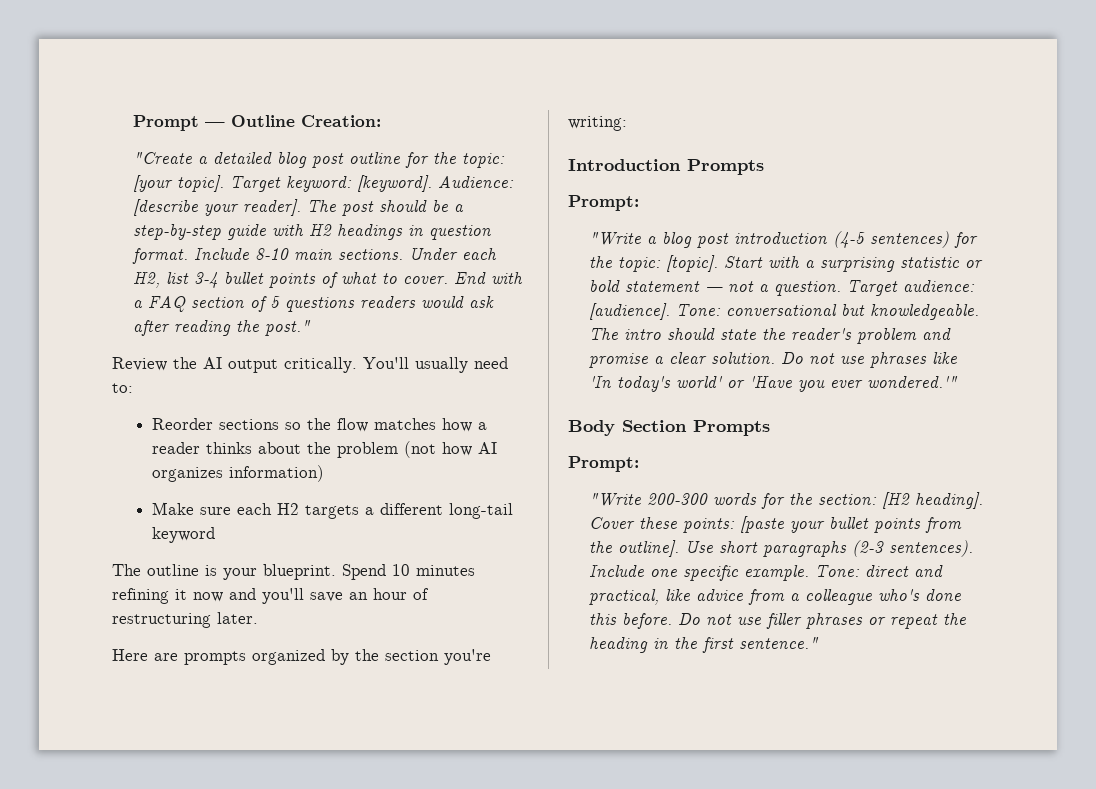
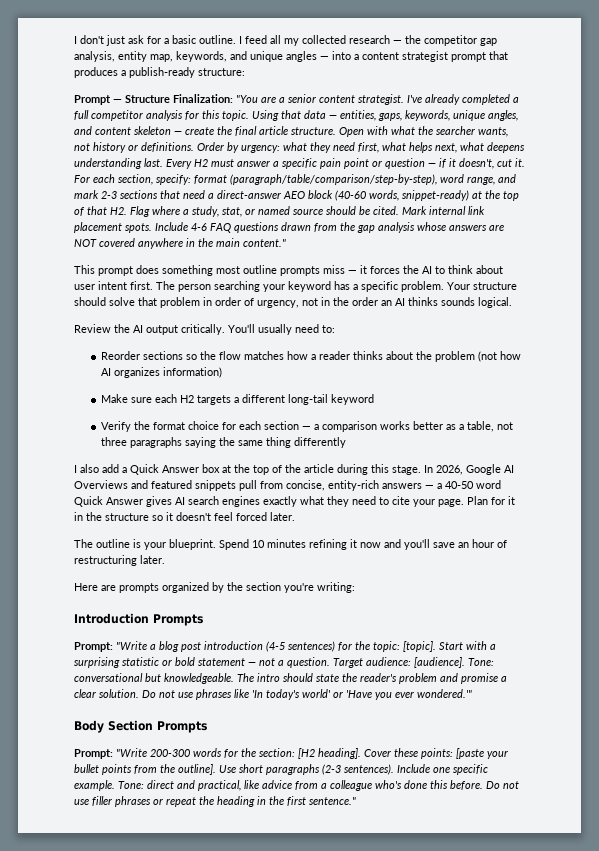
[133,115,382,131] [133,152,506,168] [133,175,515,192] [133,199,465,216] [133,224,492,240] [132,248,498,264] [133,272,524,288] [133,296,495,312] [133,320,312,336] Prompt — Outline Creation: // "Create a detailed blog post outline for the topic: [your topic]. Target keyword: [keyword]. Audience: [describe your reader]. The post should be a step-by-step guide with H2 headings in question format. Include 8-10 main sections. Under each H2, list 3-4 bullet points of what to cover. End with a FAQ section of 5 questions readers would ask after reading the post." -> [74,35,497,46] [74,51,508,62] [74,67,245,78] [74,94,519,105] [74,110,518,121] [74,126,508,137] [74,142,525,153] [74,158,525,169] [74,174,516,185] [74,190,519,201] [74,206,485,217] [74,222,504,233] [74,238,286,249] [74,265,503,276] [74,281,517,292] [74,297,512,308] I don't just ask for a basic outline. I feed all my collected research — the competitor gap analysis, entity map, keywords, and unique angles — into a content strategist prompt that produces a publish-ready structure: // Prompt — Structure Finalization: "You are a senior content strategist. I've already completed a full competitor analysis for this topic. Using that data — entities, gaps, keywords, unique angles, and content skeleton — create the final article structure. Open with what the searcher wants, not history or definitions. Order by urgency: what they need first, what helps next, what deepens understanding last. Every H2 must answer a specific pain point or question — if it doesn't, cut it. For each section, specify: format (paragraph/table/comparison/step-by-step), word range, and mark 2-3 sections that need a direct-answer AEO block (40-60 words, snippet-ready) at the top of that H2. Flag where a study, stat, or named source should be cited. Mark internal link placement spots. Include 4-6 FAQ questions drawn from the gap analysis whose answers are NOT covered anywhere in the main content." // This prompt does something most outline prompts miss — it forces the AI to think about user intent first. The person searching your keyword has a specific problem. Your structure should solve that problem in order of urgency, not in the order an AI thinks sounds logical.
(215, 535) none -> [101,421,514,432] [101,437,347,448] [74,464,514,475] [74,480,501,491] [74,496,515,507] [74,512,295,521] // Verify the format choice for each section — a comparison works better as a table, not three paragraphs saying the same thing differently // I also add a Quick Answer box at the top of the article during this stage. In 2026, Google AI Overviews and featured snippets pull from concise, entity-rich answers — a 40-50 word Quick Answer gives AI search engines exactly what they need to cite your page. Plan for it in the structure so it doesn't feel forced later.
(639, 203) // -> (113, 647) none
(639, 464) // -> (113, 754) none

